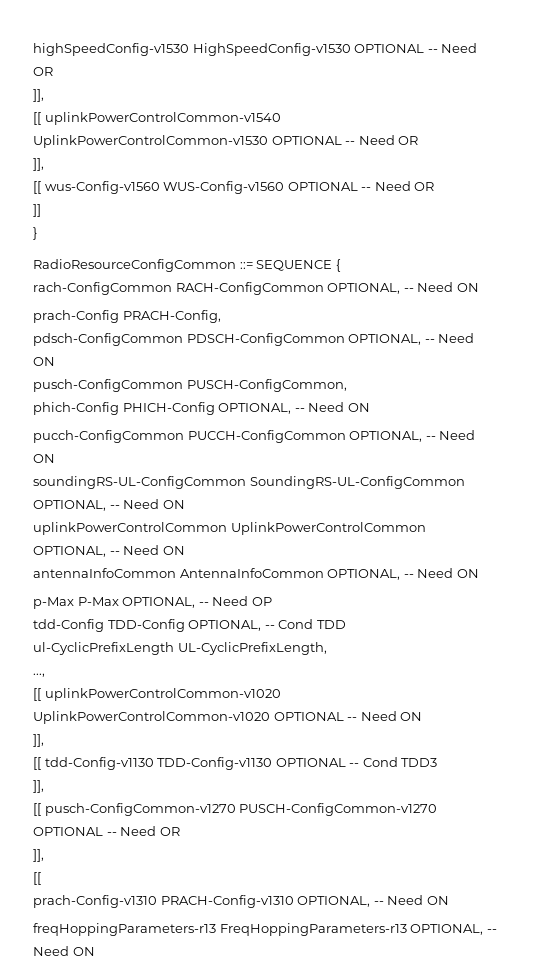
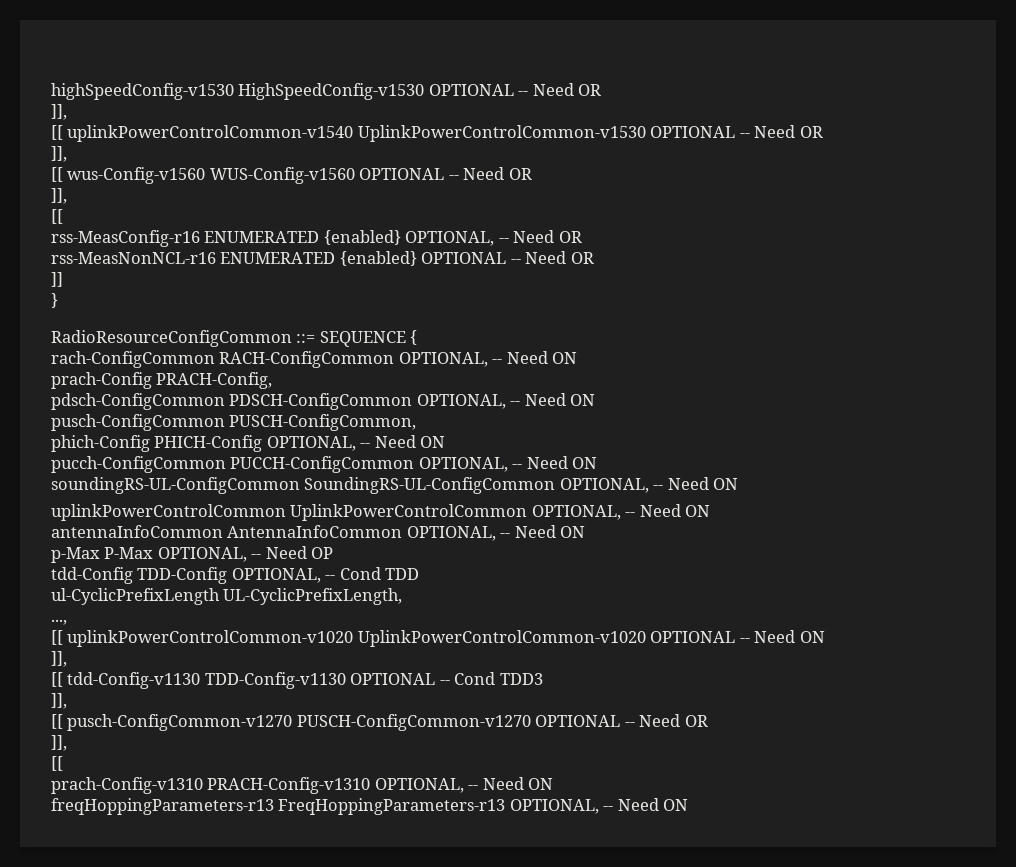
(435, 186) none -> [51,188,67,204] [51,209,63,224] [51,230,582,247] [51,251,594,266] // ]], // [[ // rss-MeasConfig-r16 ENUMERATED {enabled} OPTIONAL, -- Need OR // rss-MeasNonNCL-r16 ENUMERATED {enabled} OPTIONAL -- Need OR

